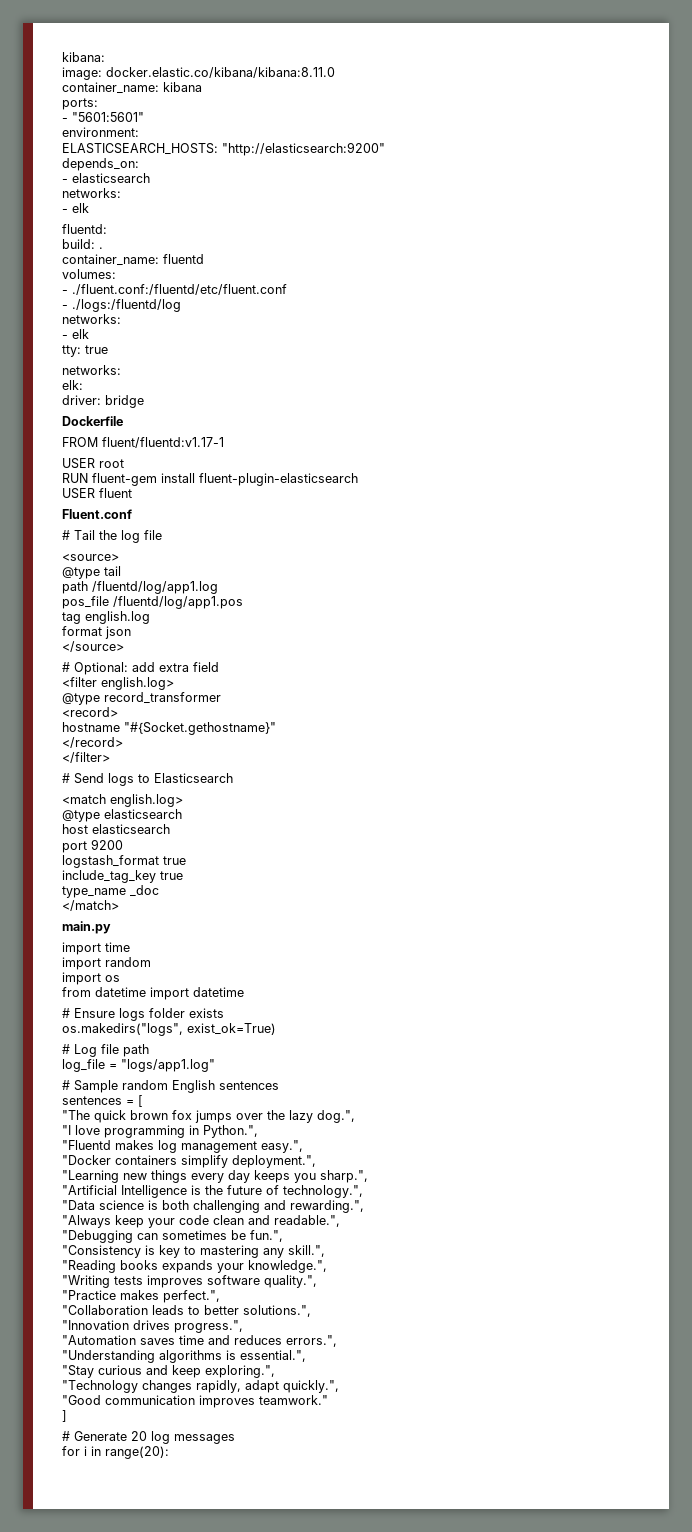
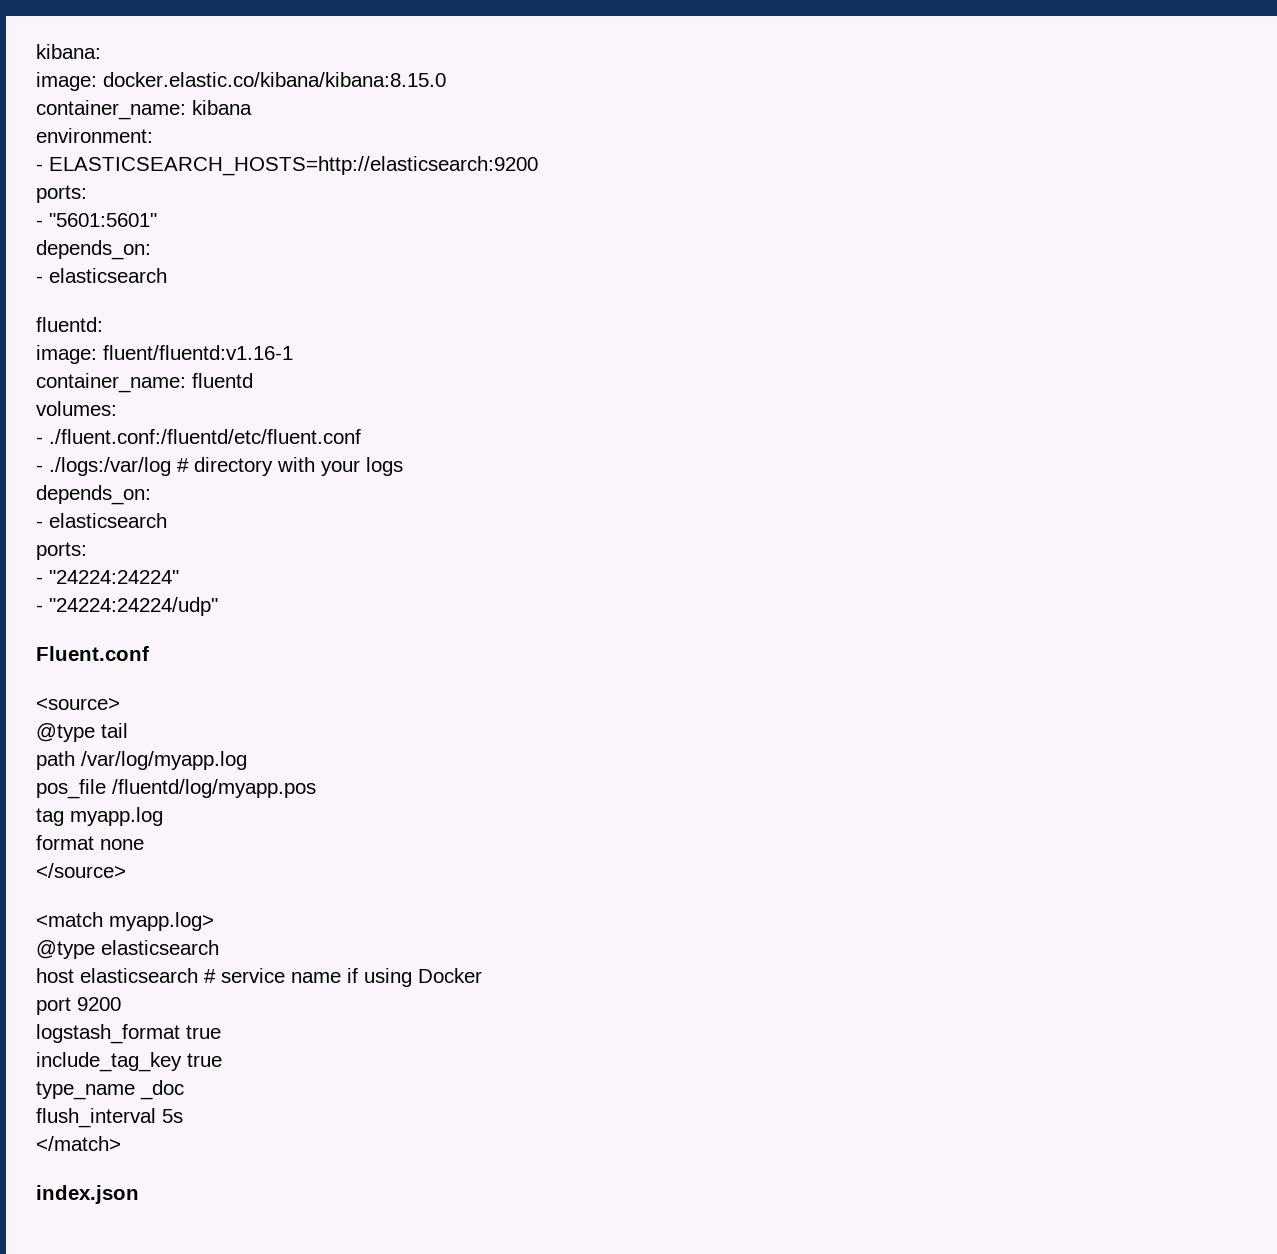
[106,67,335,78] docker.elastic.co/kibana/kibana:8.11.0 -> [103,72,446,87] docker.elastic.co/kibana/kibana:8.15.0
(202, 87) none -> [36,128,153,143] [36,156,538,176] // environment: // - ELASTICSEARCH_HOSTS=http://elasticsearch:9200
[62,127,139,137] [62,142,385,156] [62,158,139,171] [62,173,150,183] [62,188,121,198] [62,203,89,213] // environment: // ELASTICSEARCH_HOSTS: "http://elasticsearch:9200" // depends_on: // - elasticsearch // networks: // - elk -> [36,240,151,260] [36,268,167,283] // depends_on: // - elasticsearch
[62,239,103,249] build: . -> [36,345,293,364] image: fluent/fluentd:v1.16-1
[72,299,181,312] [62,314,121,324] [62,329,89,339] [62,345,108,357] [62,365,121,375] [62,380,83,390] [62,395,144,408] [62,416,123,426] [62,437,224,448] [62,458,124,469] [62,473,358,486] [62,488,132,499] [62,509,132,519] [62,530,162,543] ./logs:/fluentd/log // networks: // - elk // tty: true // networks: // elk: // driver: bridge // Dockerfile // FROM fluent/fluentd:v1.17-1 // USER root // RUN fluent-gem install fluent-plugin-elasticsearch // USER fluent // Fluent.conf // # Tail the log file -> [49,457,403,476] [36,485,151,505] [36,513,167,528] [36,542,87,560] [36,570,179,584] [36,597,218,616] [36,646,149,661] ./logs:/var/log # directory with your logs // depends_on: // - elasticsearch // ports: // - "24224:24224" // - "24224:24224/udp" // Fluent.conf
[92,581,218,594] /fluentd/log/app1.log -> [81,751,247,770] /var/log/myapp.log
[113,596,243,609] /fluentd/log/app1.pos -> [112,779,316,798] /fluentd/log/myapp.pos
[85,611,150,624] [62,626,131,639] english.log // format json -> [70,807,163,826] [36,835,144,850] myapp.log // format none
[62,662,219,675] [62,677,174,690] [62,692,221,705] [62,707,118,717] [62,722,276,735] [62,737,123,748] [62,752,110,763] [62,773,233,786] // # Optional: add extra field // <filter english.log> // @type record_transformer // <record> // hostname "#{Socket.gethostname}" // </record> // </filter> // # Send logs to Elasticsearch -> (126, 870) none
[110,794,183,807] english.log> -> [109,912,214,931] myapp.log>
(170, 829) none -> [204,968,482,987] # service name if using Docker
(159, 891) none -> [36,1108,183,1128] // flush_interval 5s
[62,921,111,934] [62,942,130,955] [62,957,151,970] [62,972,120,985] [62,987,244,1000] [62,1008,224,1021] [62,1023,276,1036] [62,1044,149,1057] [62,1059,215,1072] [62,1080,279,1093] [62,1095,143,1107] [62,1110,355,1123] [62,1125,258,1138] [62,1140,303,1153] [62,1155,316,1168] [62,1170,368,1183] [62,1185,363,1198] [62,1200,364,1213] [62,1215,340,1228] [62,1230,283,1243] [62,1245,325,1258] [62,1260,327,1273] [62,1275,317,1288] [62,1290,220,1303] [62,1305,311,1317] [62,1320,243,1333] [62,1335,337,1347] [62,1350,306,1363] [62,1365,275,1378] [62,1380,339,1393] [62,1395,328,1408] [62,1410,67,1422] [62,1431,235,1444] [62,1446,169,1459] main.py // import time // import random // import os // from datetime import datetime // # Ensure logs folder exists // os.makedirs("logs", exist_ok=True) // # Log file path // log_file = "logs/app1.log" // # Sample random English sentences // sentences = [ // "The quick brown fox jumps over the lazy dog.", // "I love programming in Python.", // "Fluentd makes log management easy.", // "Docker containers simplify deployment.", // "Learning new things every day keeps you sharp.", // "Artificial Intelligence is the future of technology.", // "Data science is both challenging and rewarding.", // "Always keep your code clean and readable.", // "Debugging can sometimes be fun.", // "Consistency is key to mastering any skill.", // "Reading books expands your knowledge.", // "Writing tests improves software quality.", // "Practice makes perfect.", // "Collaboration leads to better solutions.", // "Innovation drives progress.", // "Automation saves time and reduces errors.", // "Understanding algorithms is essential.", // "Stay curious and keep exploring.", // "Technology changes rapidly, adapt quickly.", // "Good communication improves teamwork." // ] // # Generate 20 log messages // for i in range(20): -> [36,1185,139,1204] index.json

